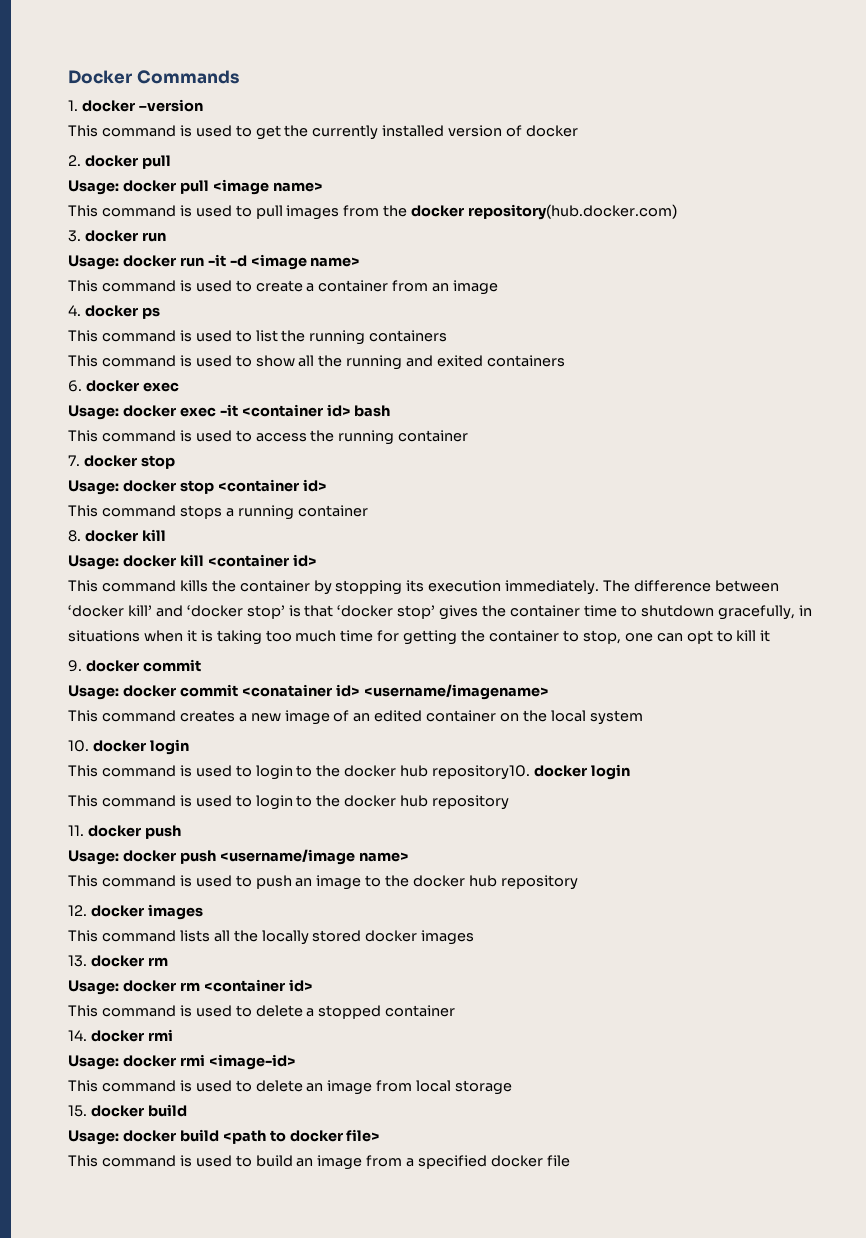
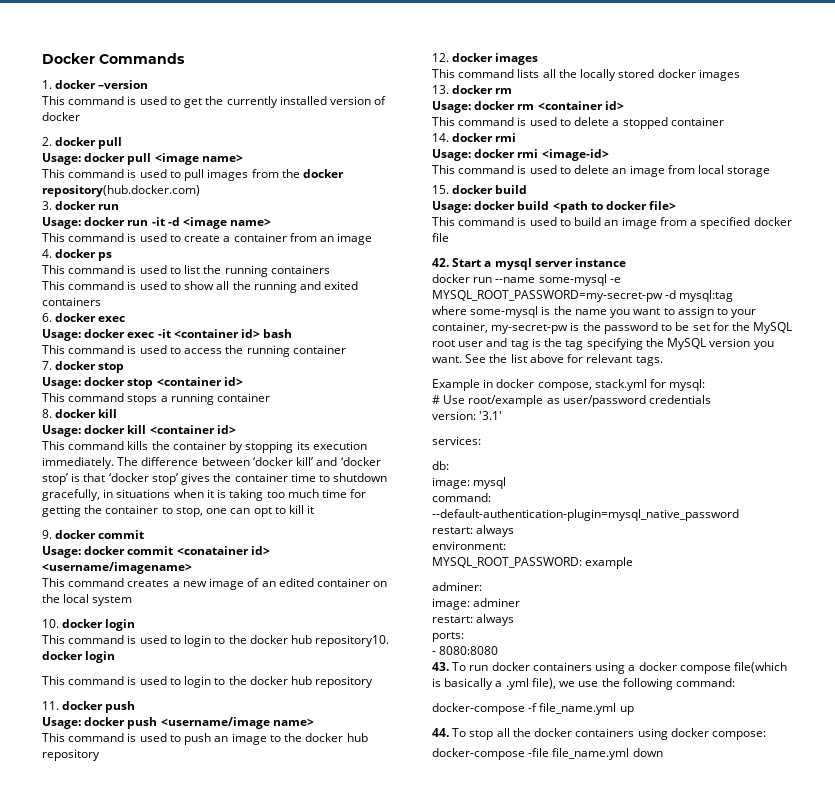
(570, 1161) none -> [432,258,627,270] [432,274,621,286] [432,290,734,302] [432,306,757,318] [432,322,793,334] [432,338,774,350] [432,354,663,366] [432,379,706,391] [432,395,712,407] [432,411,503,420] [432,436,481,445] [432,461,449,470] [432,477,507,489] [432,493,491,502] [432,509,739,521] [432,525,515,537] [432,541,506,550] [432,557,634,569] [432,582,482,591] [432,598,521,610] [432,614,515,626] [432,632,464,642] [432,646,499,655] [432,662,788,674] [432,678,736,690] [432,703,634,715] [432,728,767,740] [432,748,663,760] // 42. Start a mysql server instance // docker run --name some-mysql -e MYSQL_ROOT_PASSWORD=my-secret-pw -d mysql:tag // where some-mysql is the name you want to assign to your container, my-secret-pw is the password to be set for the MySQL root user and tag is the tag specifying the MySQL version you want. See the list above for relevant tags. // Example in docker compose, stack.yml for mysql: // # Use root/example as user/password credentials // version: '3.1' // services: // db: // image: mysql // command: --default-authentication-plugin=mysql_native_password // restart: always // environment: // MYSQL_ROOT_PASSWORD: example // adminer: // image: adminer // restart: always // ports: // - 8080:8080 // 43. To run docker containers using a docker compose file(which is basically a .yml file), we use the following command: // docker-compose -f file_name.yml up // 44. To stop all the docker containers using docker compose: // docker-compose -file file_name.yml down

